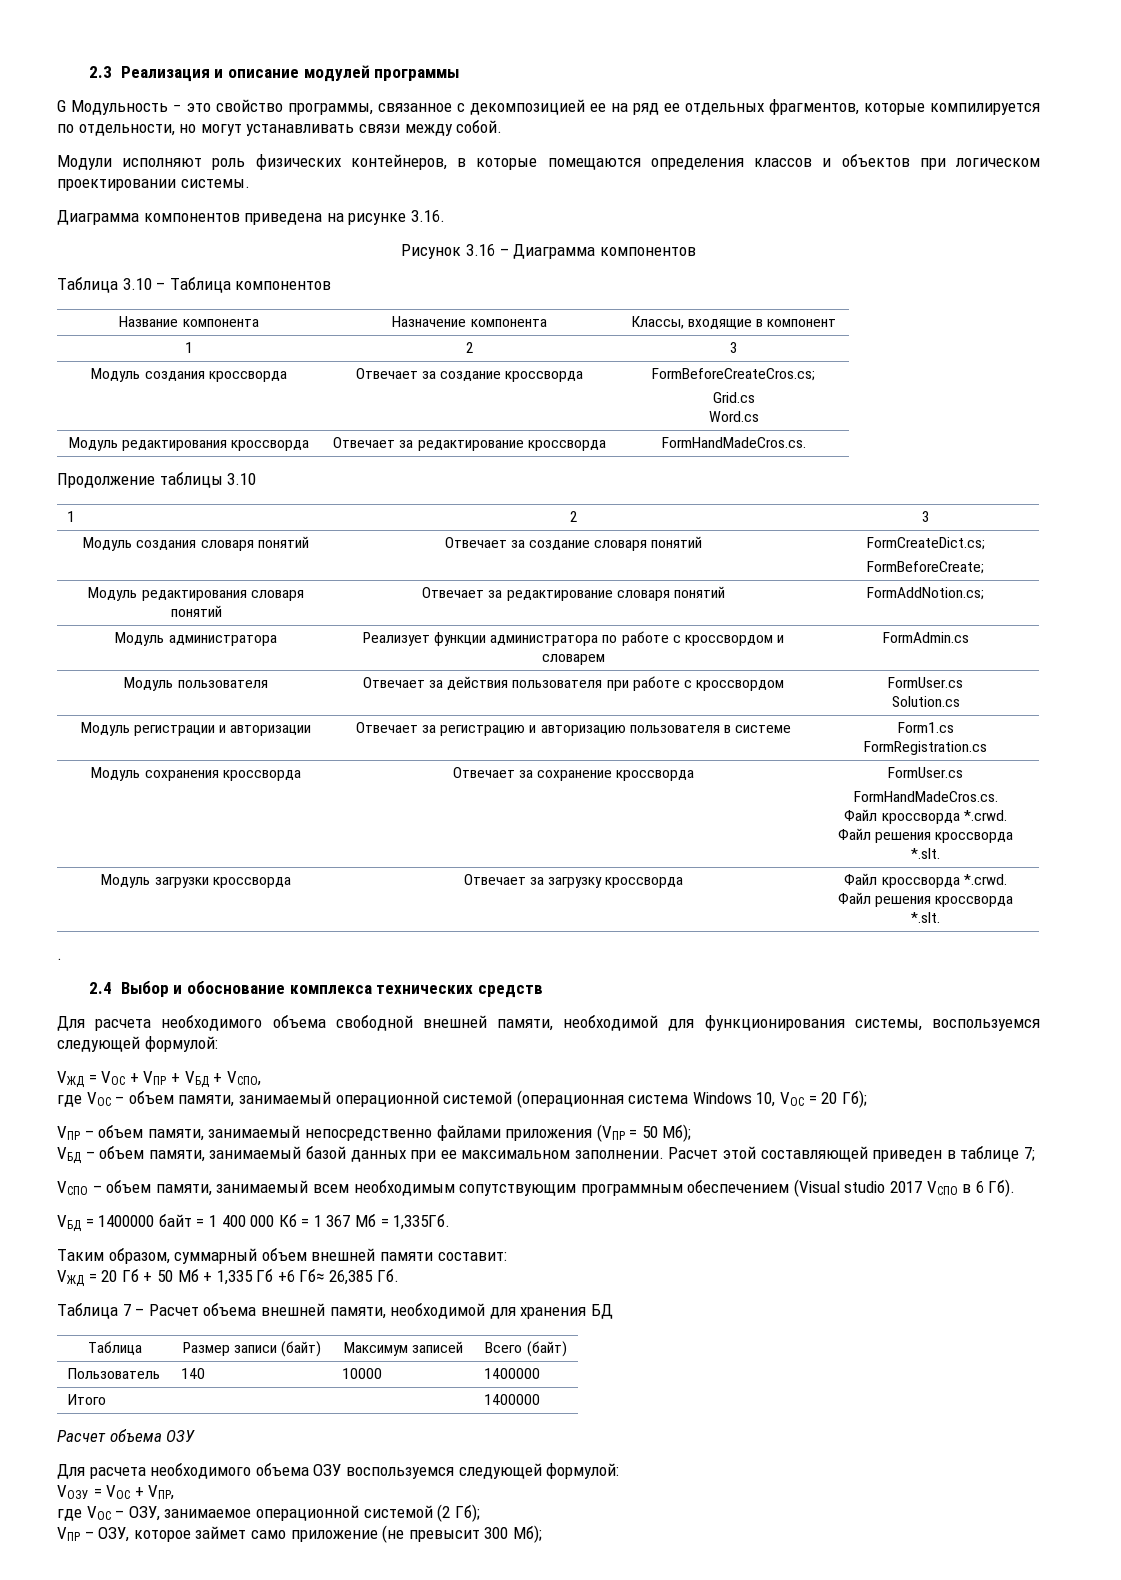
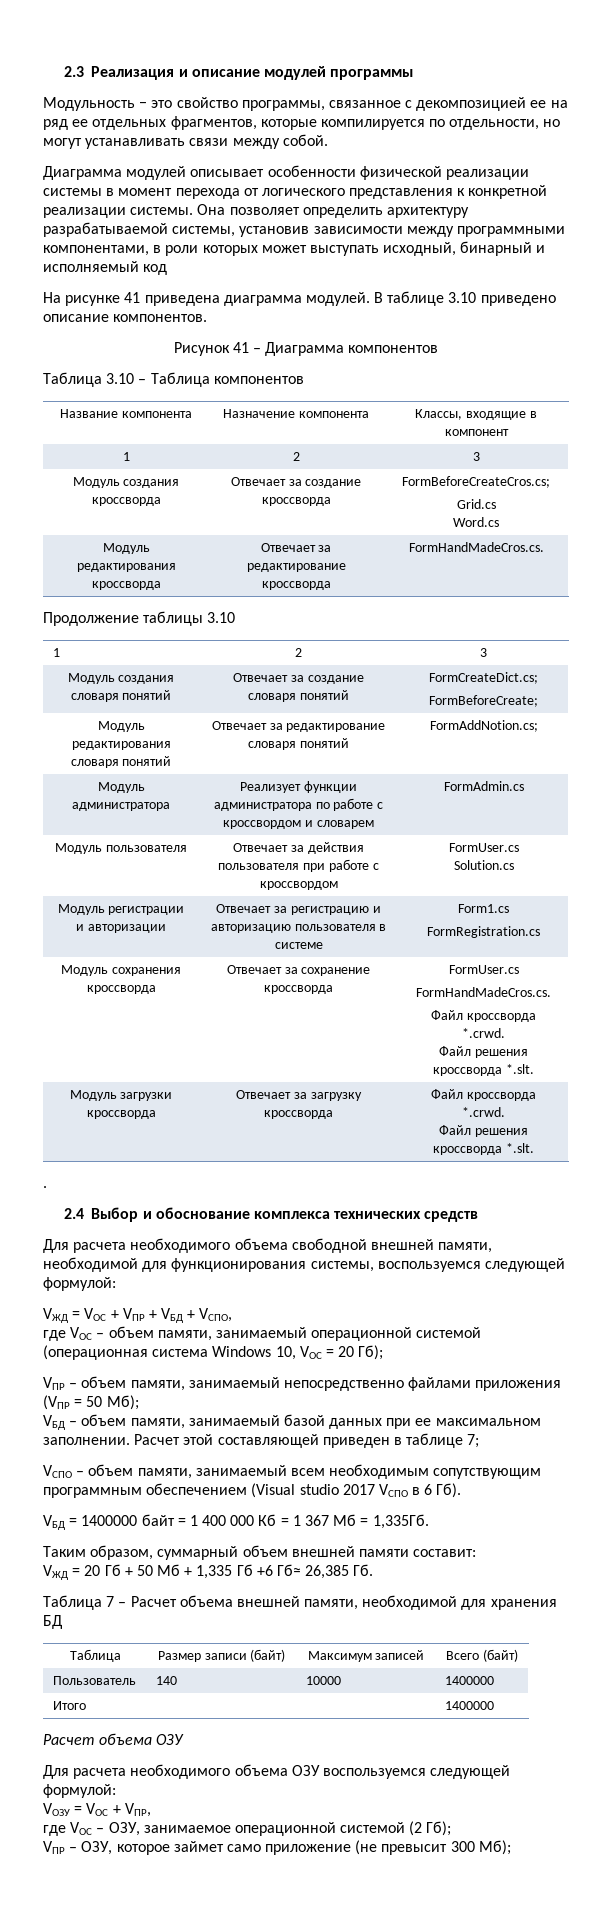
[57,100,66,112] G -> (414, 74) none
[57,154,1040,170] [57,179,250,191] [57,210,445,225] Модули исполняют роль физических контейнеров, в которые помещаются определения классов и объектов при логическом проектировании системы. // Диаграмма компонентов приведена на рисунке 3.16. -> [43,165,529,180] [43,185,548,199] [43,204,469,218] [43,222,565,237] [43,241,546,256] [43,261,168,275] [43,291,556,306] [43,314,208,322] Диаграмма модулей описывает особенности физической реализации системы в момент перехода от логического представления к конкретной реализации системы. Она позволяет определить архитектуру разрабатываемой системы, установив зависимости между программными компонентами, в роли которых может выступать исходный, бинарный и исполняемый код // На рисунке 41 приведена диаграмма модулей. В таблице 3.10 приведено описание компонентов.
[465,244,495,256] 3.16 -> [232,342,249,353] 41

